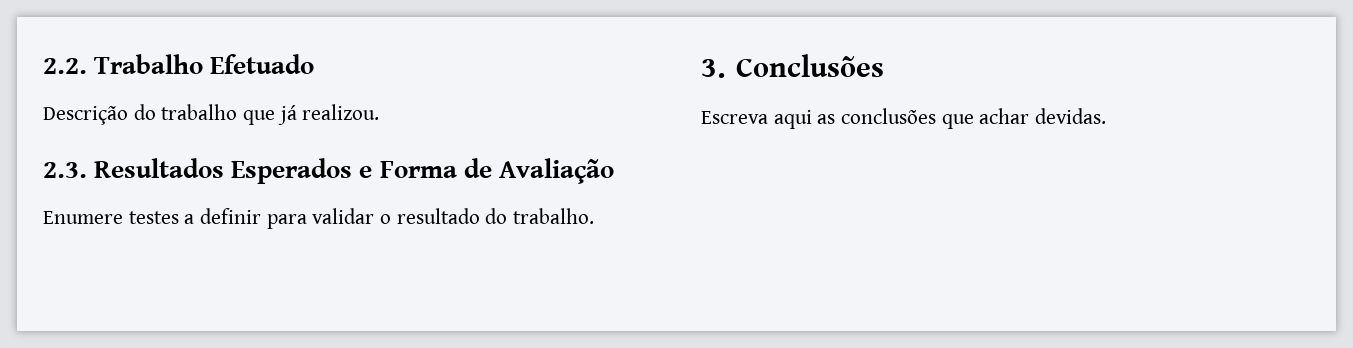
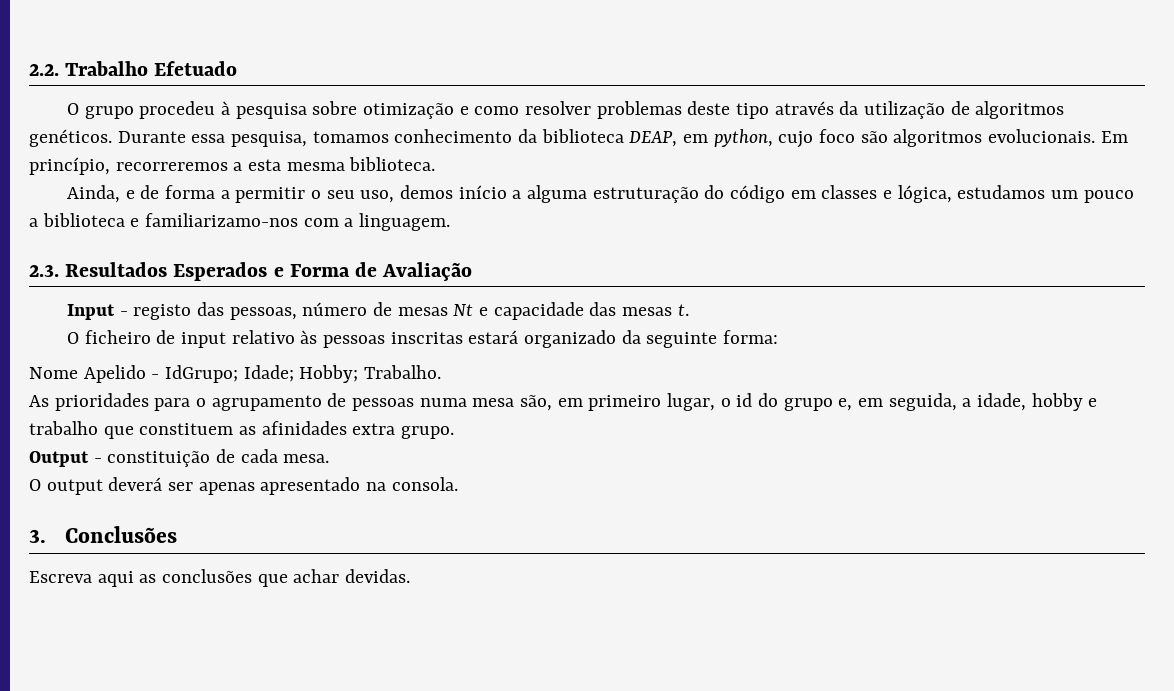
[43,104,380,125] Descrição do trabalho que já realizou. -> [66,101,1065,119] [29,129,1128,148] [29,157,436,175] [66,185,1134,203] [29,213,451,231] O grupo procedeu à pesquisa sobre otimização e como resolver problemas deste tipo através da utilização de algoritmos genéticos. Durante essa pesquisa, tomamos conhecimento da biblioteca DEAP, em python, cujo foco são algoritmos evolucionais. Em princípio, recorreremos a esta mesma biblioteca. // Ainda, e de forma a permitir o seu uso, demos início a alguma estruturação do código em classes e lógica, estudamos um pouco a biblioteca e familiarizamo-nos com a linguagem.
[43,208,595,229] Enumere testes a definir para validar o resultado do trabalho. -> [66,302,689,320] [66,330,778,348] [29,365,442,383] [29,393,1098,411] [29,421,455,439] [29,449,330,467] [29,477,458,495] Input - registo das pessoas, número de mesas Nt e capacidade das mesas t. // O ficheiro de input relativo às pessoas inscritas estará organizado da seguinte forma: // Nome Apelido - IdGrupo; Idade; Hobby; Trabalho. // As prioridades para o agrupamento de pessoas numa mesa são, em primeiro lugar, o id do grupo e, em seguida, a idade, hobby e trabalho que constituem as afinidades extra grupo. // Output - constituição de cada mesa. // O output deverá ser apenas apresentado na consola.

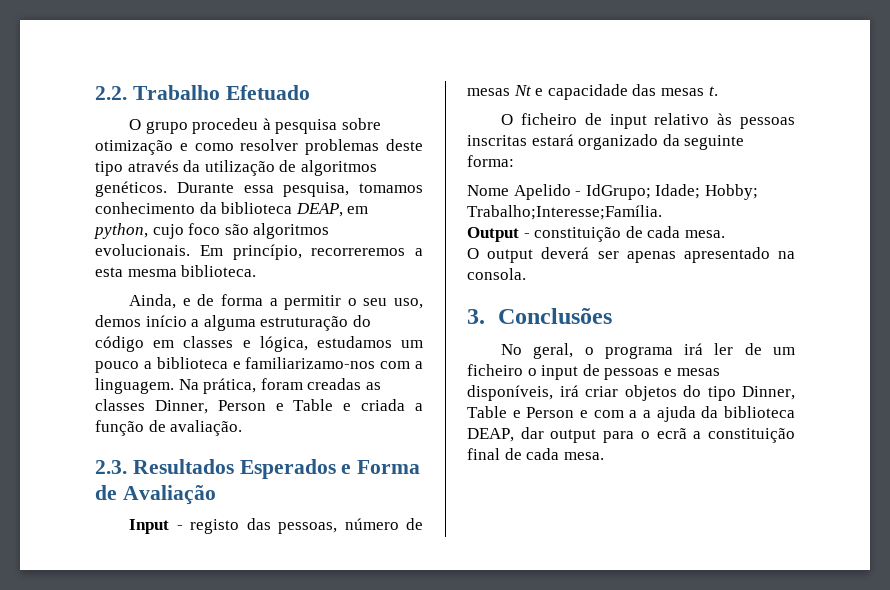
(451, 222) none -> [178,378,381,394] [95,399,423,414] [95,420,243,436] Na prática, foram creadas as classes Dinner, Person e Table e criada a função de avaliação.
[364,365,442,379] [29,393,1098,411] [29,421,455,439] Trabalho. // As prioridades para o agrupamento de pessoas numa mesa são, em primeiro lugar, o id do grupo e, em seguida, a idade, hobby e trabalho que constituem as afinidades extra grupo. -> [467,205,662,220] Trabalho;Interesse;Família.
[29,569,411,587] Escreva aqui as conclusões que achar devidas. -> [501,343,795,359] [467,364,720,380] [467,385,795,401] [467,406,795,422] [467,427,795,443] [467,448,604,460] No geral, o programa irá ler de um ficheiro o input de pessoas e mesas disponíveis, irá criar objetos do tipo Dinner, Table e Person e com a a ajuda da biblioteca DEAP, dar output para o ecrã a constituição final de cada mesa.

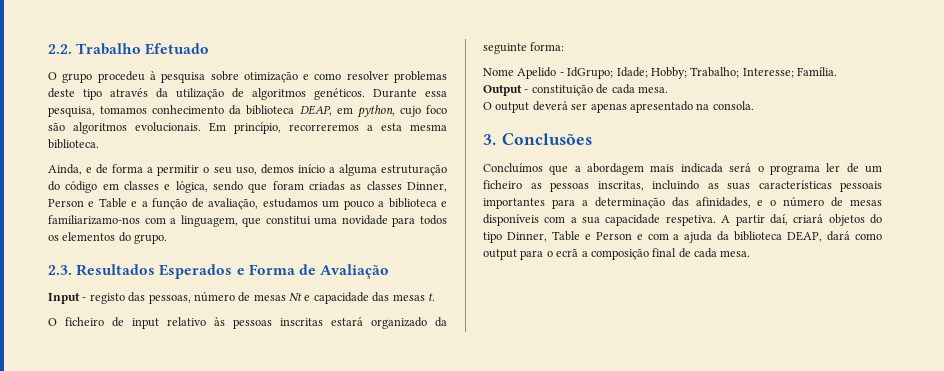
(308, 344) none -> [212,181,447,193] [48,198,259,210] sendo que foram criadas as classes Dinner, Person e Table e a função de avaliação,
[95,378,381,394] [95,399,423,414] [95,420,243,436] linguagem. Na prática, foram creadas as classes Dinner, Person e Table e criada a função de avaliação. -> [180,215,447,227] [48,232,168,244] linguagem, que constitui uma novidade para todos os elementos do grupo.
[467,205,662,220] Trabalho;Interesse;Família. -> [690,67,837,78] Trabalho; Interesse; Família.
[501,343,574,359] No geral, -> [483,163,752,175] Concluímos que a abordagem mais indicada será
[684,343,704,355] irá -> (820, 170) none
[527,364,720,380] [467,385,618,401] o input de pessoas e mesas disponíveis, irá criar -> [530,180,882,192] [483,196,882,209] [483,214,824,226] as pessoas inscritas, incluindo as suas características pessoais importantes para a determinação das afinidades, e o número de mesas disponíveis com a sua capacidade respetiva. A partir daí, criará
[643,410,651,418] a -> (680, 237) none
[520,427,544,439] dar -> [827,231,882,241] dará como
[708,428,795,443] constituição -> [590,248,649,260] composição

